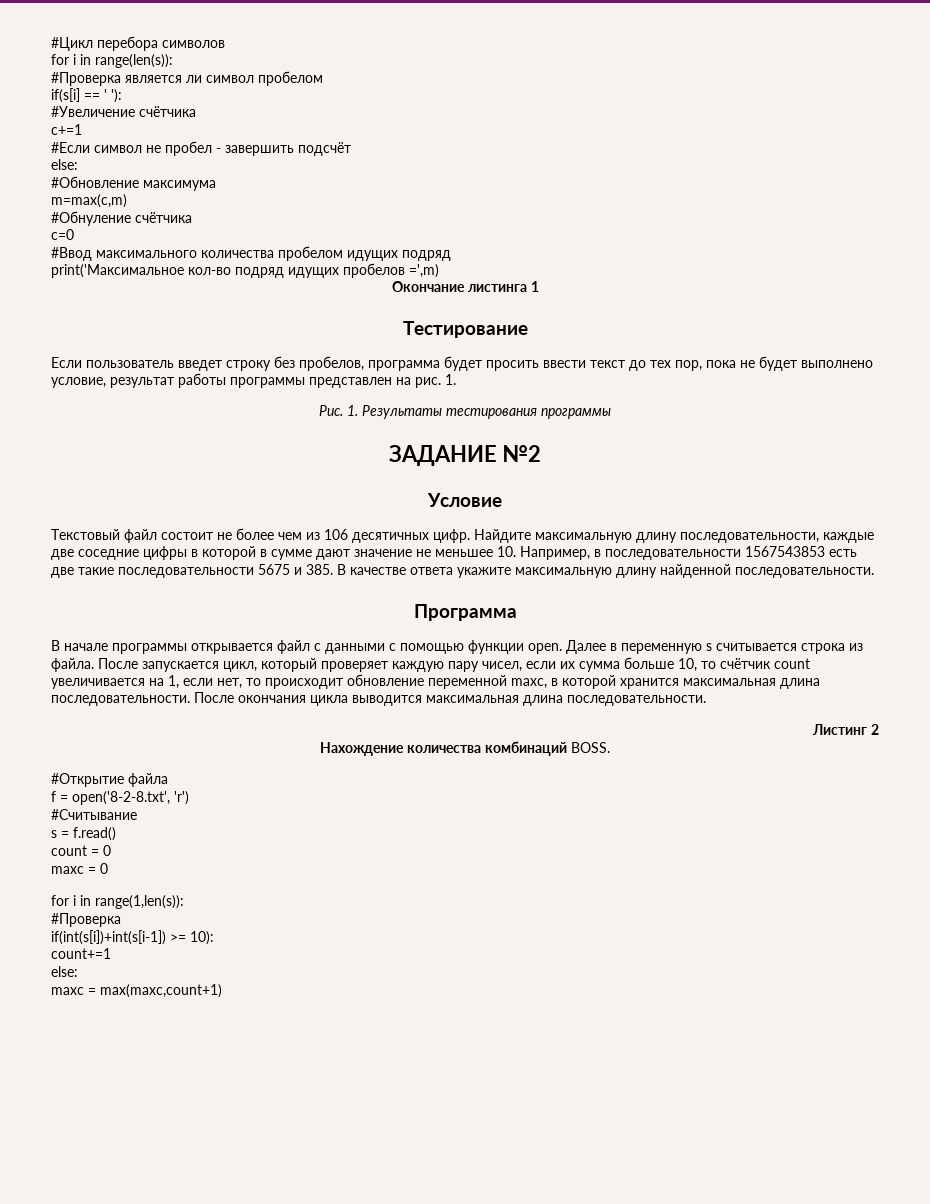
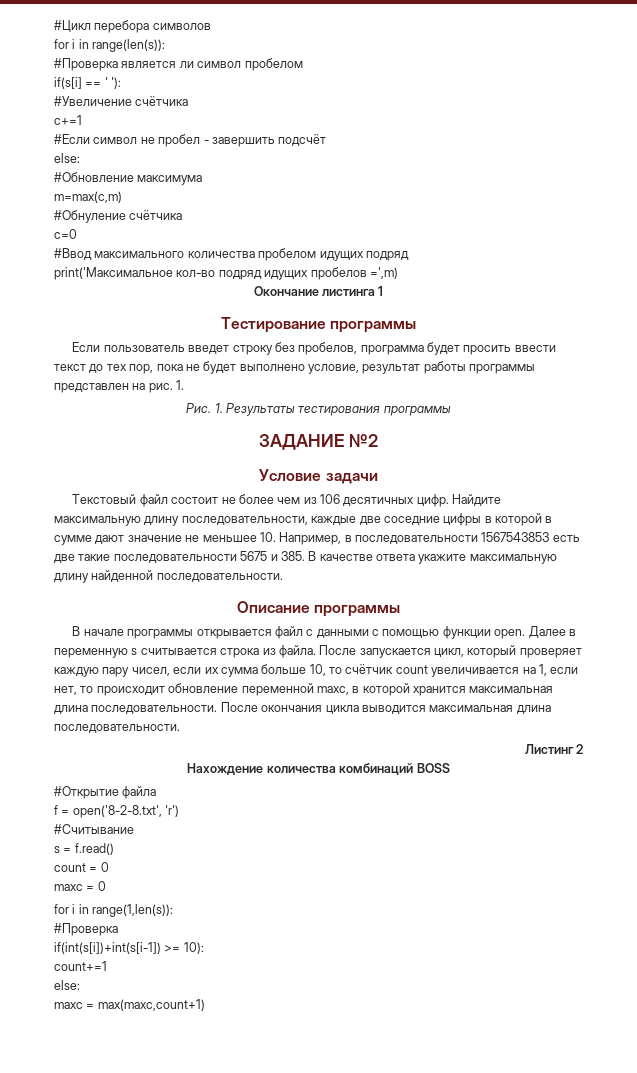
(528, 329) none -> [330,321,417,333] программы
(502, 500) none -> [325,473,378,484] задачи
[413,604,517,621] Программа -> [236,601,401,617] Описание программы
[571,742,610,753] BOSS. -> [416,763,450,773] BOSS

